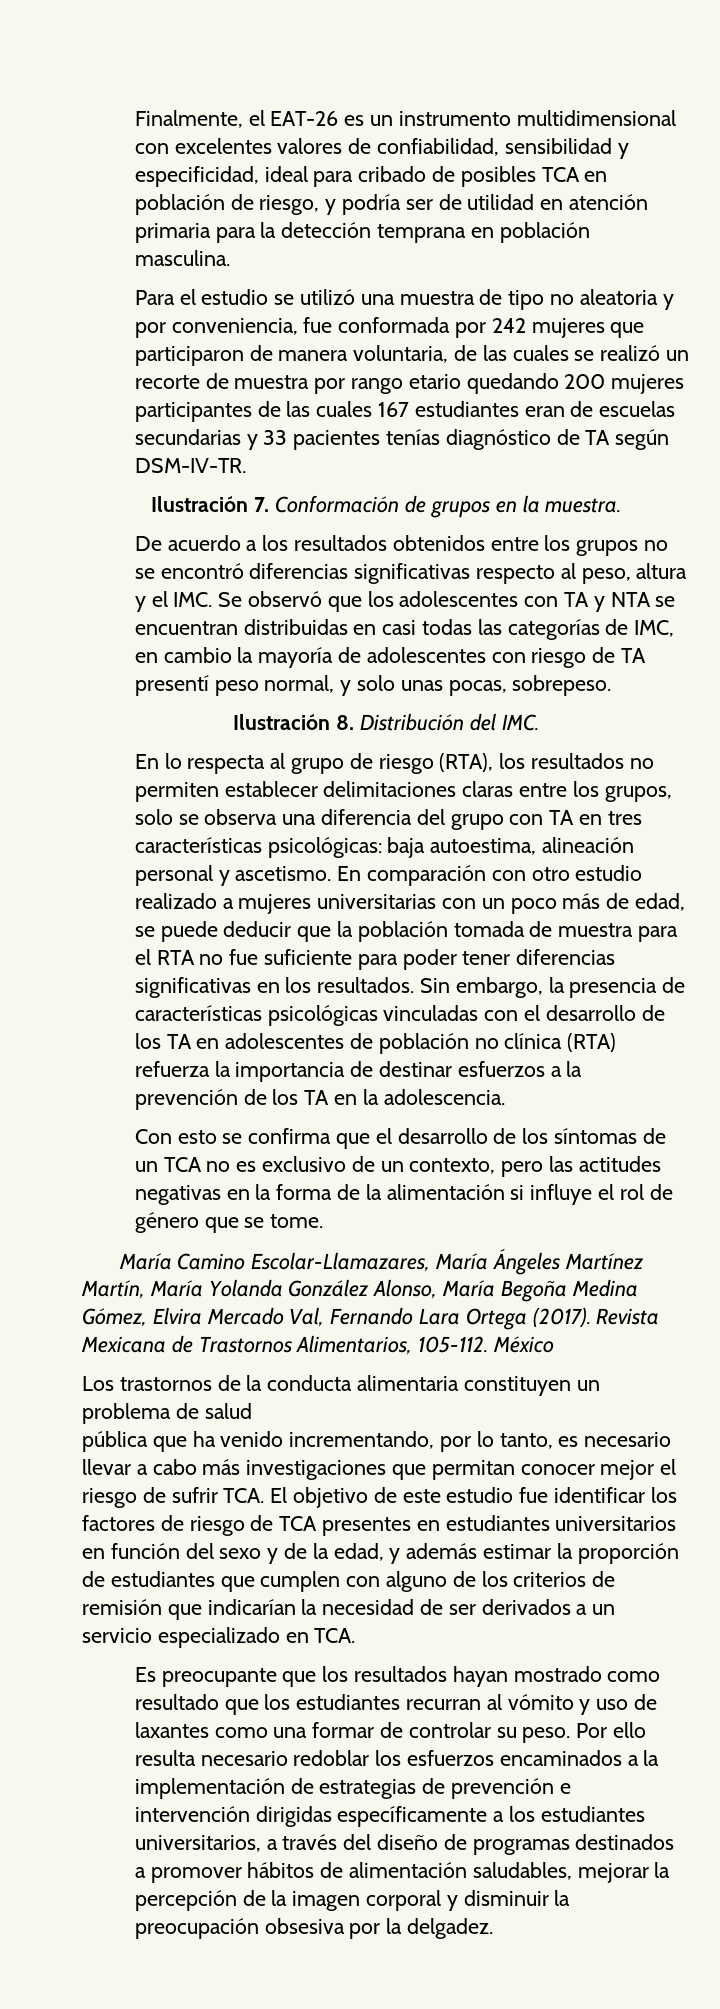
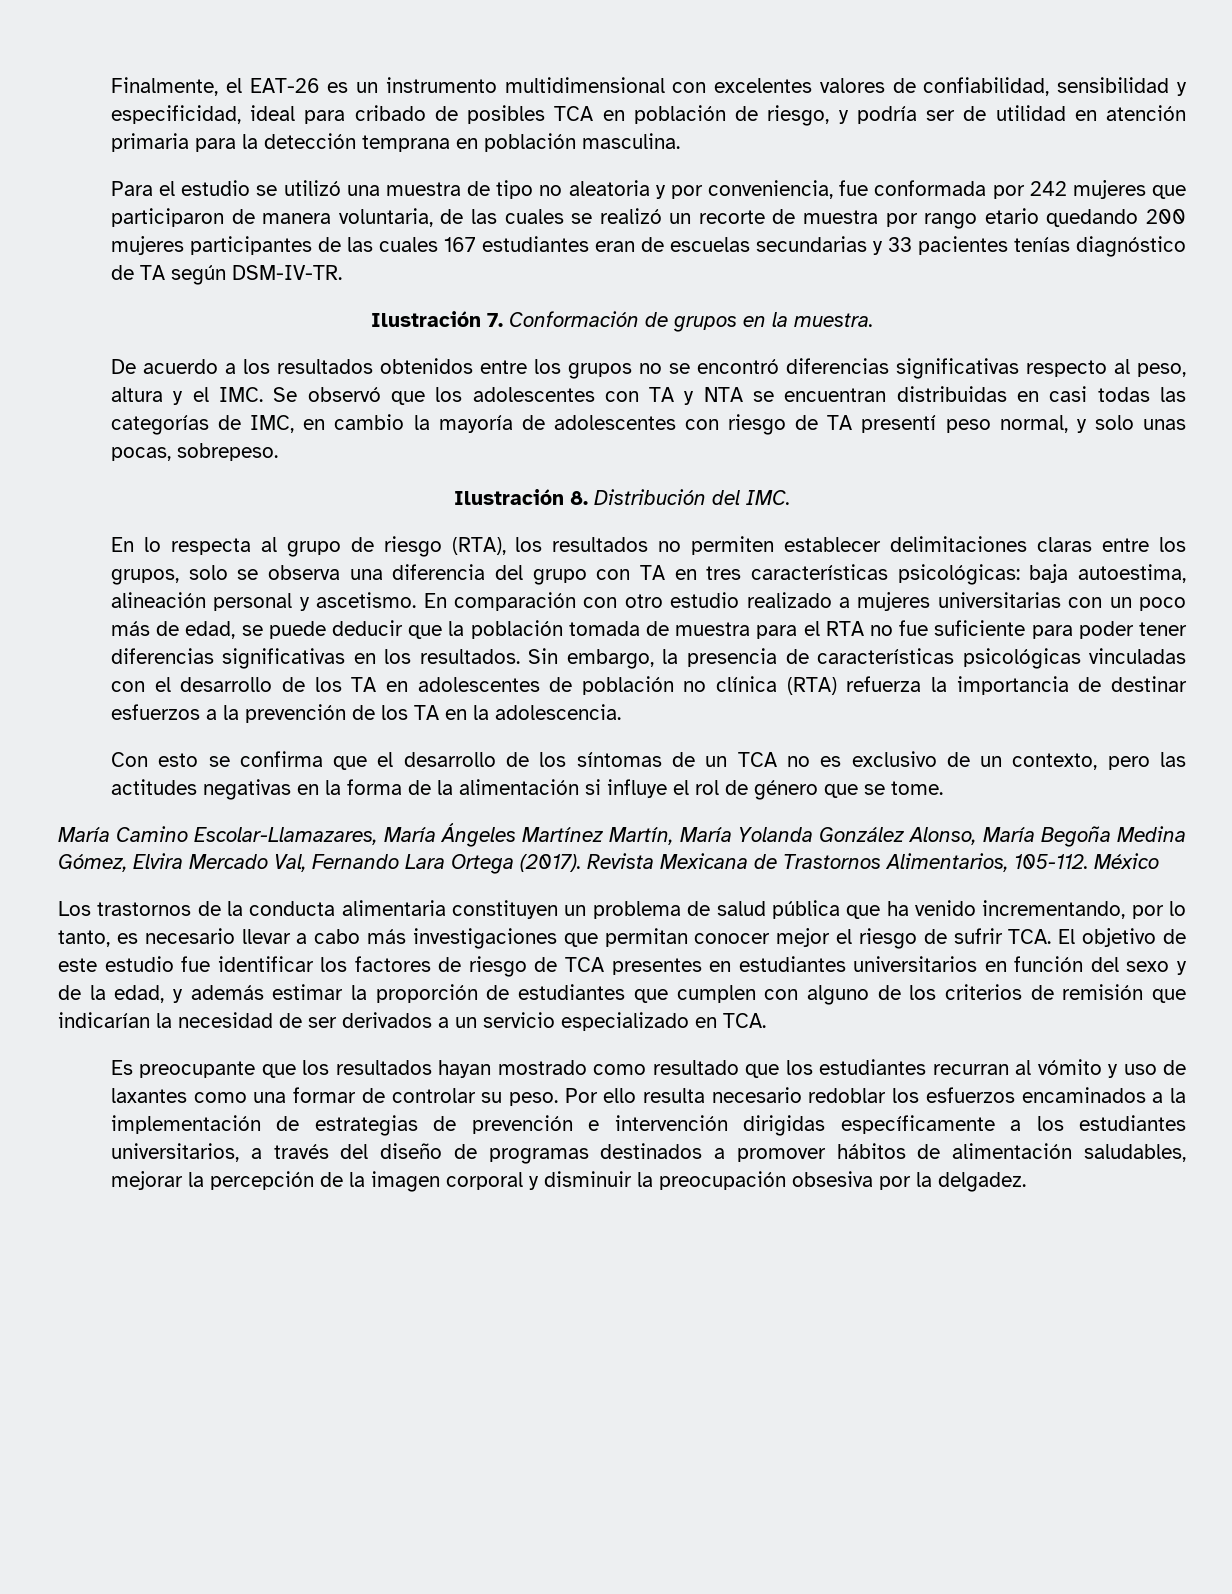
(252, 1411) // -> (766, 908) none

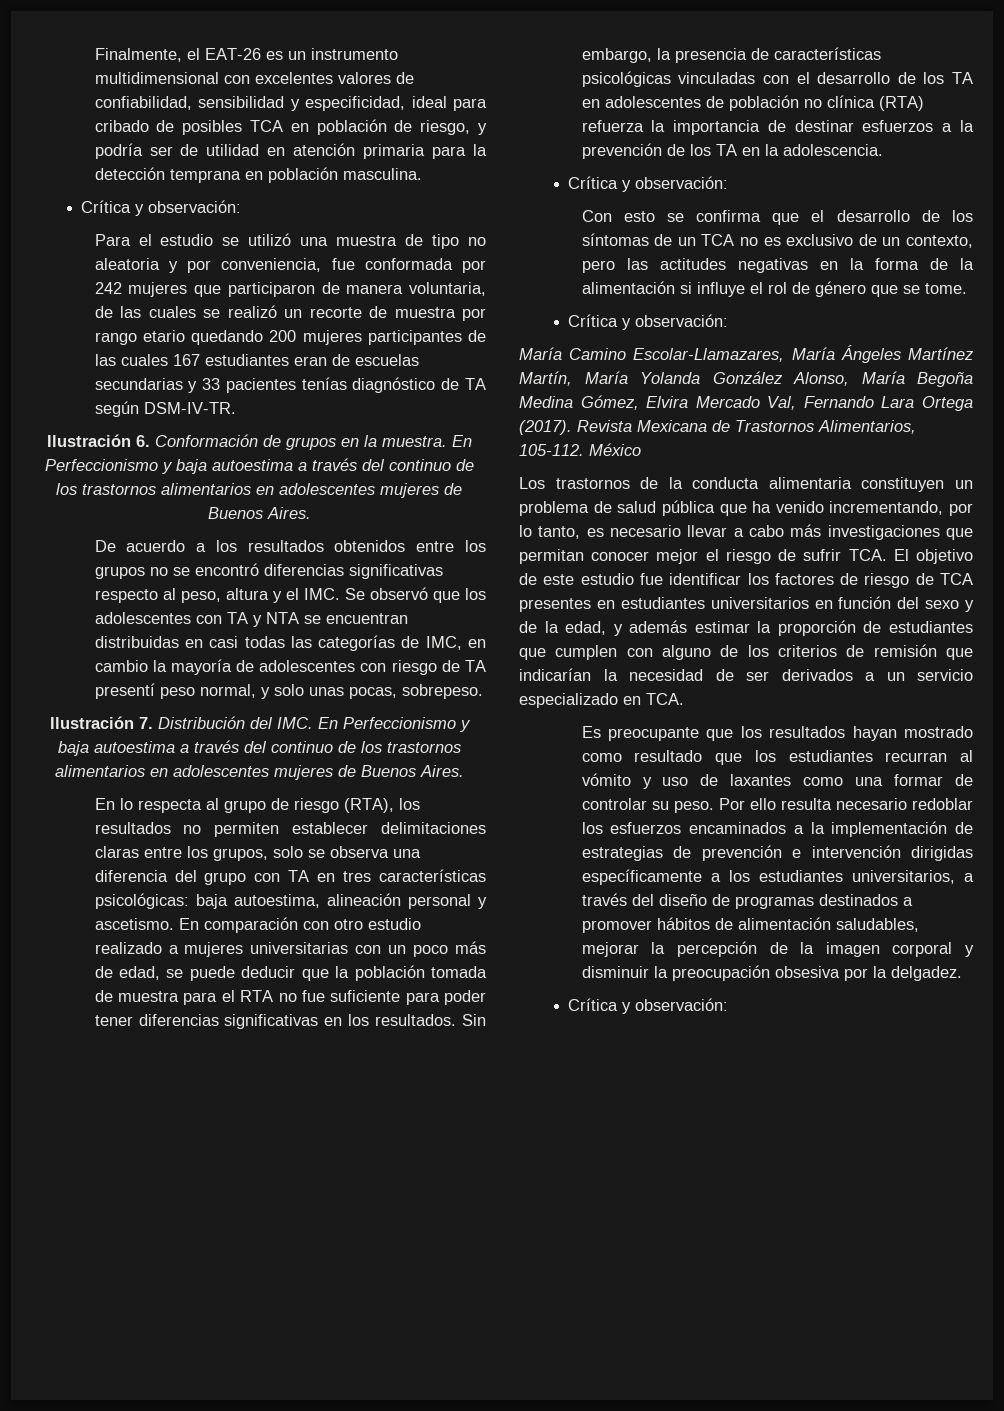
(680, 141) none -> [81,200,242,216] // Crítica y observación:
[487,313,503,327] 7. -> [135,435,150,447] 6.
(873, 320) none -> [451,435,472,447] [44,458,474,474] [56,483,462,498] [207,507,311,519] En Perfeccionismo y baja autoestima a través del continuo de los trastornos alimentarios en adolescentes mujeres de Buenos Aires.
[570,491,588,505] 8. -> [138,717,153,729] 7.
(790, 497) none -> [317,717,471,732] [57,740,461,756] [54,765,464,780] En Perfeccionismo y baja autoestima a través del continuo de los trastornos alimentarios en adolescentes mujeres de Buenos Aires.
(621, 712) none -> [568,176,729,192] // Crítica y observación:
(943, 788) none -> [568,314,729,330] // Crítica y observación:
(1026, 1182) none -> [568,998,729,1014] // Crítica y observación:

